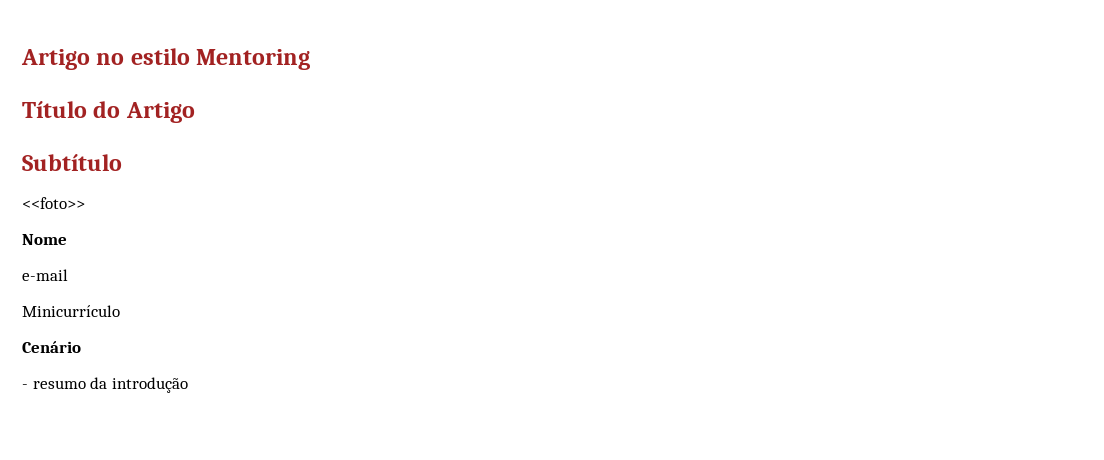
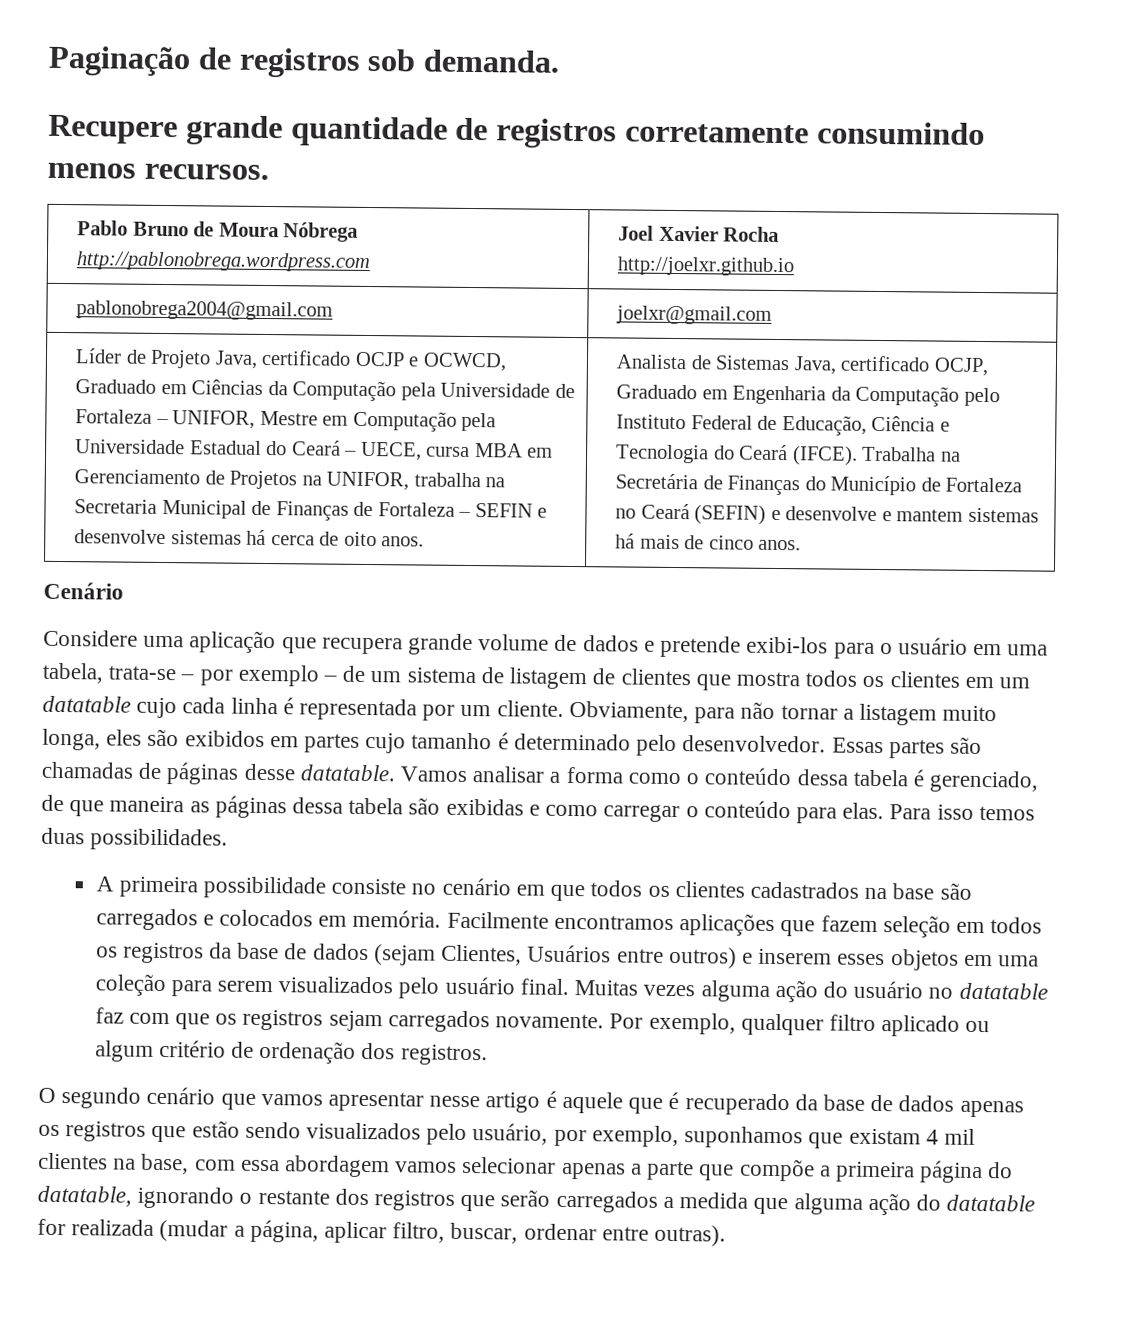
[21,48,311,70] [22,101,195,123] [22,154,122,171] [22,197,85,209] [22,234,67,245] [22,269,68,281] [22,305,120,317] [22,341,81,353] [22,377,188,393] Artigo no estilo Mentoring // Título do Artigo // Subtítulo // <<foto>> // Nome // e-mail // Minicurrículo // Cenário // - resumo da introdução -> [48,45,561,78] [48,114,985,149] [47,162,269,181] [77,220,359,242] [76,251,372,273] [618,225,780,243] [617,256,795,277] [76,300,334,321] [616,305,773,325] [75,348,507,372] [75,379,575,402] [75,409,497,432] [75,439,554,461] [74,469,506,491] [74,499,548,521] [74,529,425,547] [616,354,989,377] [616,384,1000,407] [616,414,950,436] [615,444,961,466] [615,473,1023,496] [615,503,1039,525] [615,533,802,551] [43,581,124,600] [43,629,1049,659] [42,662,1030,691] [42,695,998,726] [42,728,982,759] [41,761,1039,793] [41,794,1035,824] [41,827,229,851] [95,876,972,902] [95,908,1043,938] [95,942,1040,971] [94,973,1048,1003] [94,1007,991,1037] [94,1039,488,1066] [38,1086,1024,1118] [38,1120,975,1149] [38,1152,1014,1184] [37,1185,1036,1216] [37,1218,727,1247] Paginação de registros sob demanda. // Recupere grande quantidade de registros corretamente consumindo menos recursos. // Pablo Bruno de Moura Nóbrega http://pablonobrega.wordpress.com | Joel Xavier Rocha // http://joelxr.github.io // pablonobrega2004@gmail.com | joelxr@gmail.com // Líder de Projeto Java, certificado OCJP e OCWCD, Graduado em Ciências da Computação pela Universidade de Fortaleza – UNIFOR, Mestre em Computação pela Universidade Estadual do Ceará – UECE, cursa MBA em Gerenciamento de Projetos na UNIFOR, trabalha na Secretaria Municipal de Finanças de Fortaleza – SEFIN e desenvolve sistemas há cerca de oito anos. | Analista de Sistemas Java, certificado OCJP, Graduado em Engenharia da Computação pelo Instituto Federal de Educação, Ciência e Tecnologia do Ceará (IFCE). Trabalha na Secretária de Finanças do Município de Fortaleza no Ceará (SEFIN) e desenvolve e mantem sistemas há mais de cinco anos. // Cenário // Considere uma aplicação que recupera grande volume de dados e pretende exibi-los para o usuário em uma tabela, trata-se – por exemplo – de um sistema de listagem de clientes que mostra todos os clientes em um datatable cujo cada linha é representada por um cliente. Obviamente, para não tornar a listagem muito longa, eles são exibidos em partes cujo tamanho é determinado pelo desenvolvedor. Essas partes são chamadas de páginas desse datatable. Vamos analisar a forma como o conteúdo dessa tabela é gerenciado, de que maneira as páginas dessa tabela são exibidas e como carregar o conteúdo para elas. Para isso temos duas possibilidades. // A primeira possibilidade consiste no cenário em que todos os clientes cadastrados na base são carregados e colocados em memória. Facilmente encontramos aplicações que fazem seleção em todos os registros da base de dados (sejam Clientes, Usuários entre outros) e inserem esses objetos em uma coleção para serem visualizados pelo usuário final. Muitas vezes alguma ação do usuário no datatable faz com que os registros sejam carregados novamente. Por exemplo, qualquer filtro aplicado ou algum critério de ordenação dos registros. // O segundo cenário que vamos apresentar nesse artigo é aquele que é recuperado da base de dados apenas os registros que estão sendo visualizados pelo usuário, por exemplo, suponhamos que existam 4 mil clientes na base, com essa abordagem vamos selecionar apenas a parte que compõe a primeira página do datatable, ignorando o restante dos registros que serão carregados a medida que alguma ação do datatable for realizada (mudar a página, aplicar filtro, buscar, ordenar entre outras).

